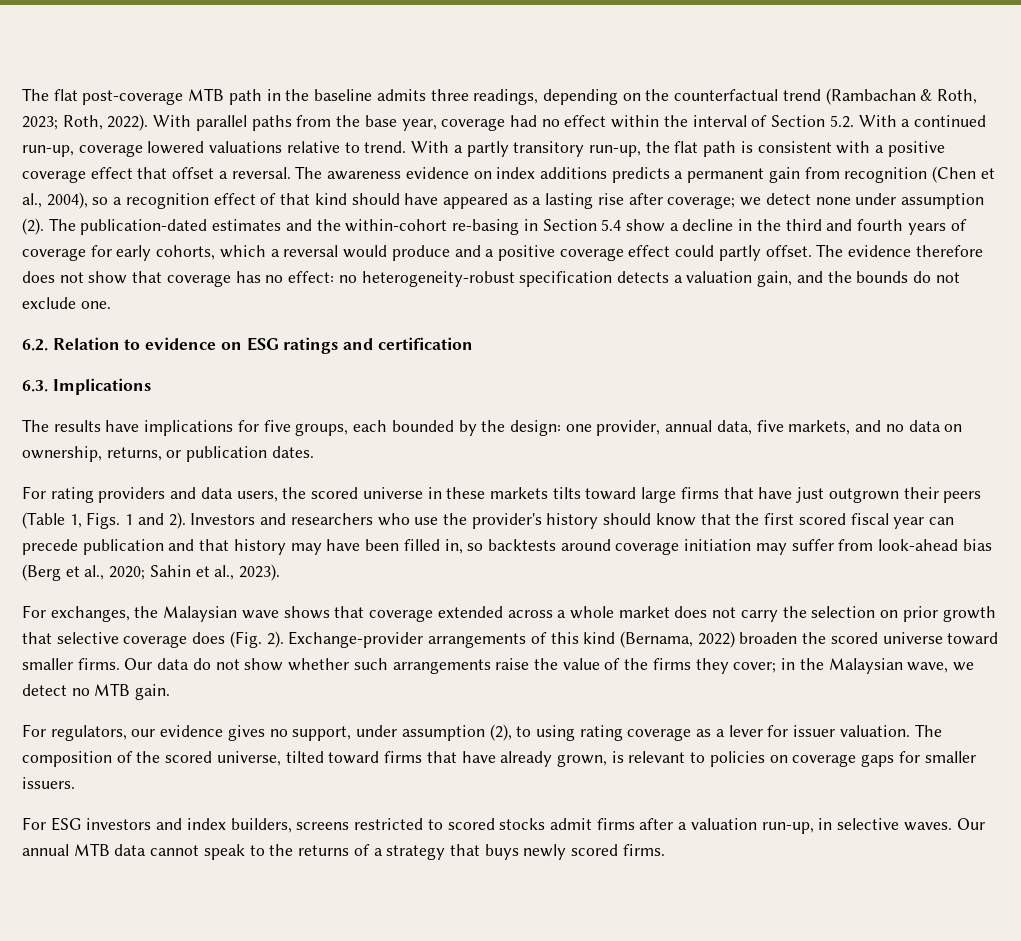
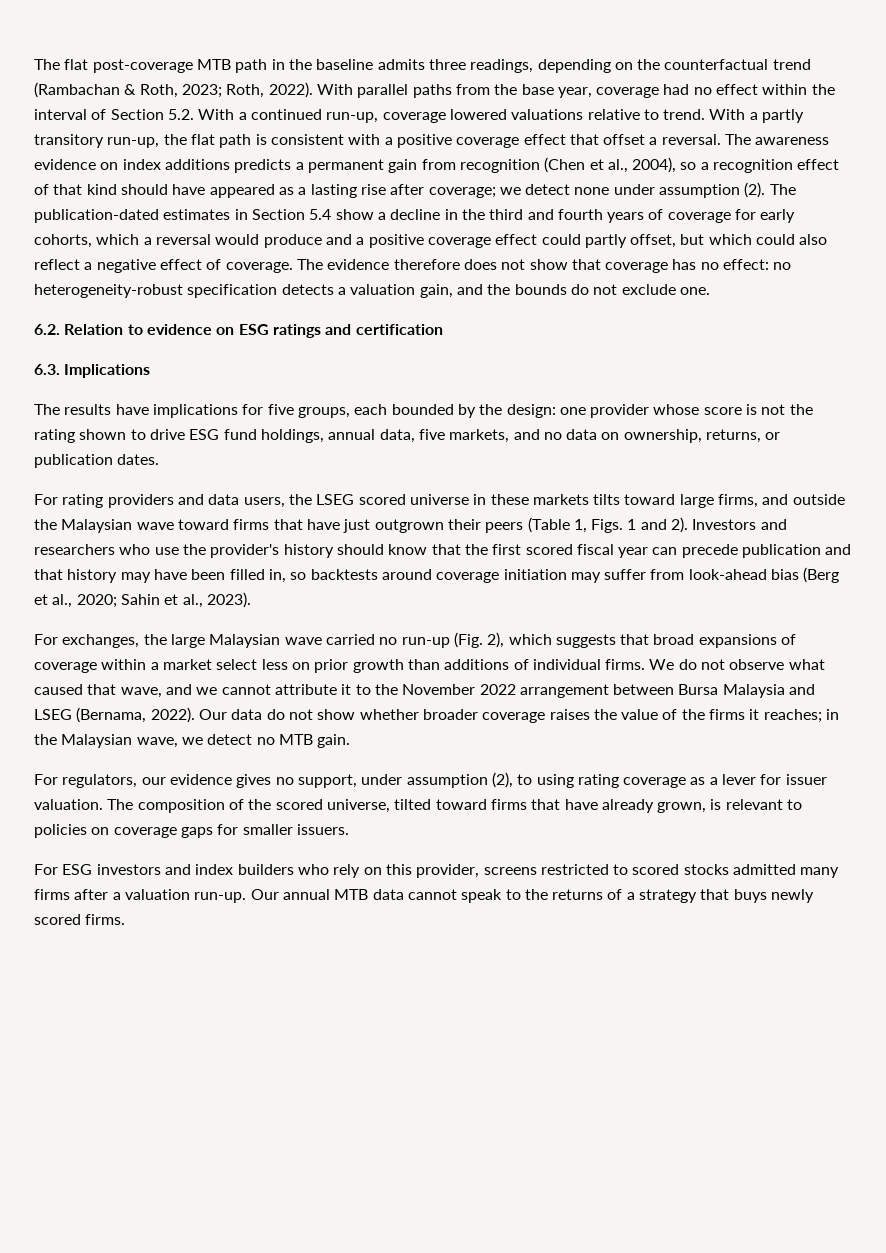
[285,219,520,235] and the within-cohort re-basing -> (231, 214) none
[765,245,812,257] offset. -> [630,234,828,248] [34,259,293,273] offset, but which could also reflect a negative effect of coverage.
[596,420,661,436] provider, -> [590,404,813,418] [34,429,324,443] provider whose score is not the rating shown to drive ESG fund holdings,
(307, 493) none -> [316,494,355,505] LSEG
(677, 495) none -> [718,494,845,508] [34,519,229,533] firms, and outside the Malaysian wave toward
[163,606,996,622] [22,631,999,648] [22,658,120,670] Malaysian wave shows that coverage extended across a whole market does not carry the selection on prior growth that selective coverage does (Fig. 2). Exchange-provider arrangements of this kind (Bernama, 2022) broaden the scored universe toward smaller firms. -> [170,632,797,648] [34,659,825,673] [34,684,816,698] [34,707,195,723] large Malaysian wave carried no run-up (Fig. 2), which suggests that broad expansions of coverage within a market select less on prior growth than additions of individual firms. We do not observe what caused that wave, and we cannot attribute it to the November 2022 arrangement between Bursa Malaysia and LSEG (Bernama, 2022).
[353,658,530,674] such arrangements raise -> [422,709,590,723] broader coverage raises
[695,658,777,674] they cover; -> [749,709,822,723] it reaches;
[230,818,292,833] builders, -> [237,864,480,878] builders who rely on this provider,
[549,818,592,830] admit -> [733,864,840,878] admitted many
[761,818,952,834] run-up, in selective waves. -> [194,892,247,903] run-up.

